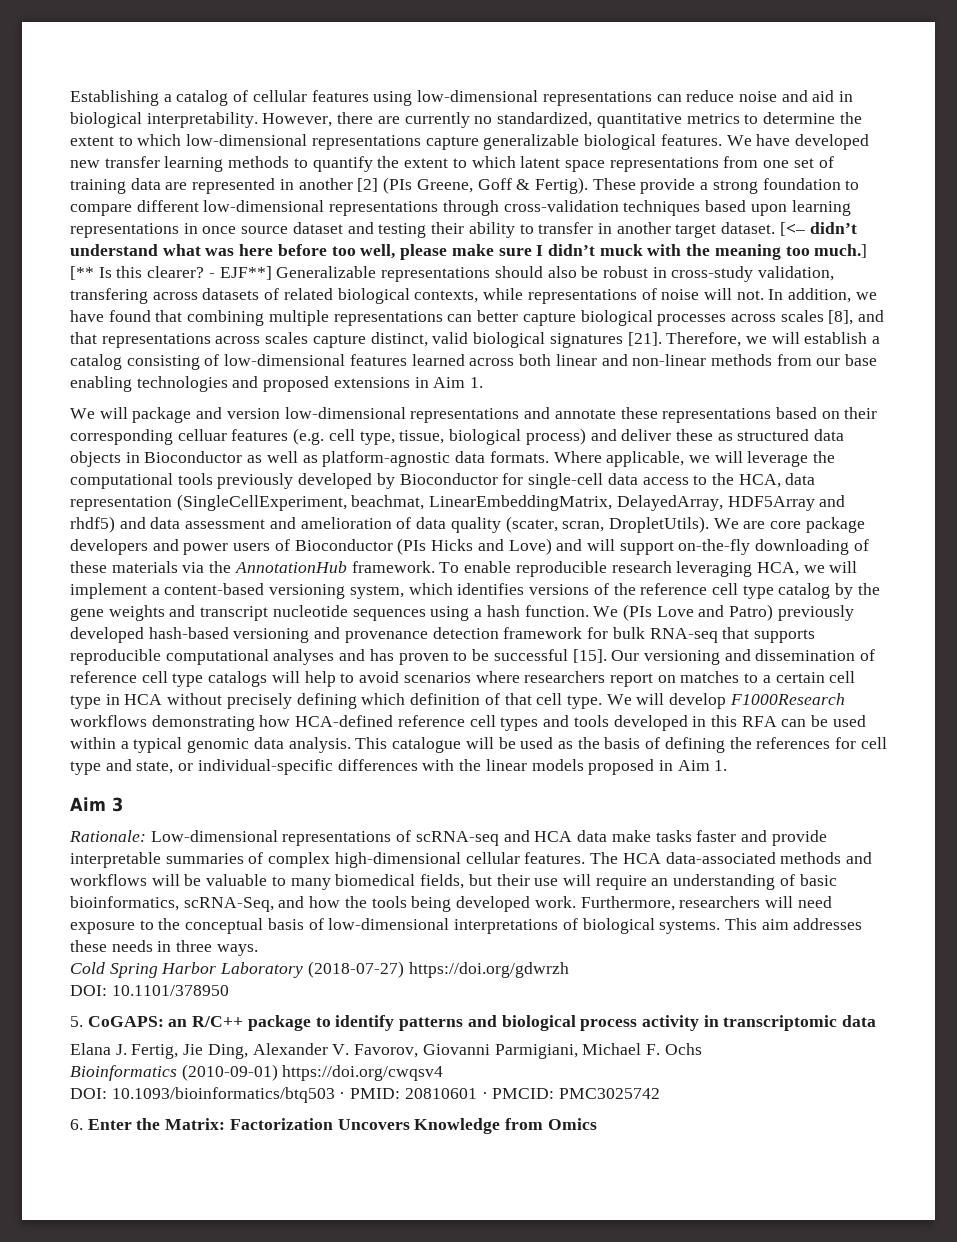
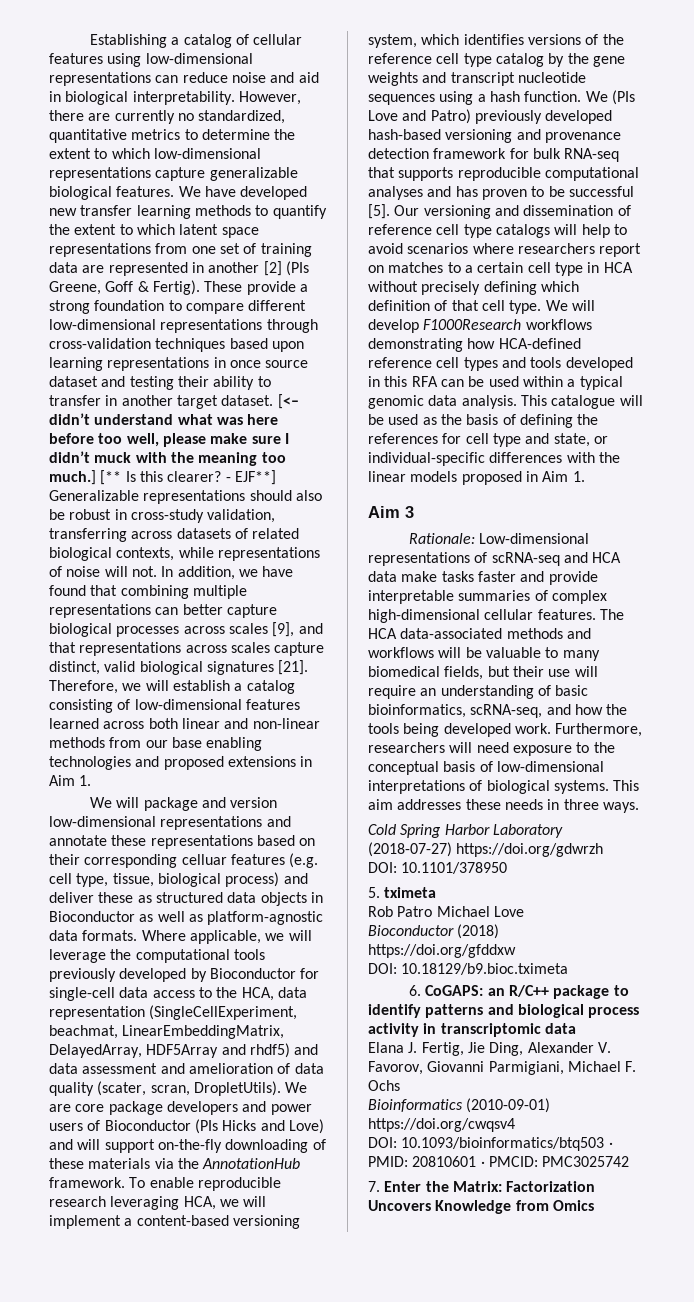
[70,288,148,304] transfering -> [49,528,127,542] transferring
[828,310,854,325] [8], -> [272,622,295,637] [9],
[572,649,607,663] [15]. -> [368,204,390,219] [5].
[183,897,274,912] scRNA-Seq, -> [470,704,543,718] scRNA-seq,
(83, 1021) none -> [384,887,437,898] [368,906,524,917] [368,924,500,939] [368,944,516,958] [368,963,569,975] [409,985,422,996] tximeta // Rob Patro Michael Love // Bioconductor (2018) https://doi.org/gfddxw // DOI: 10.18129/b9.bioc.tximeta // 6.
[70,1119,83,1130] 6. -> [368,1181,380,1192] 7.

